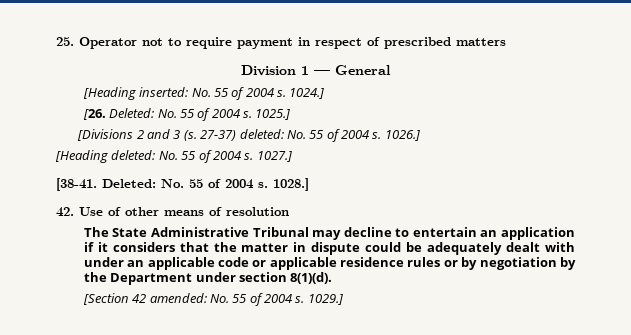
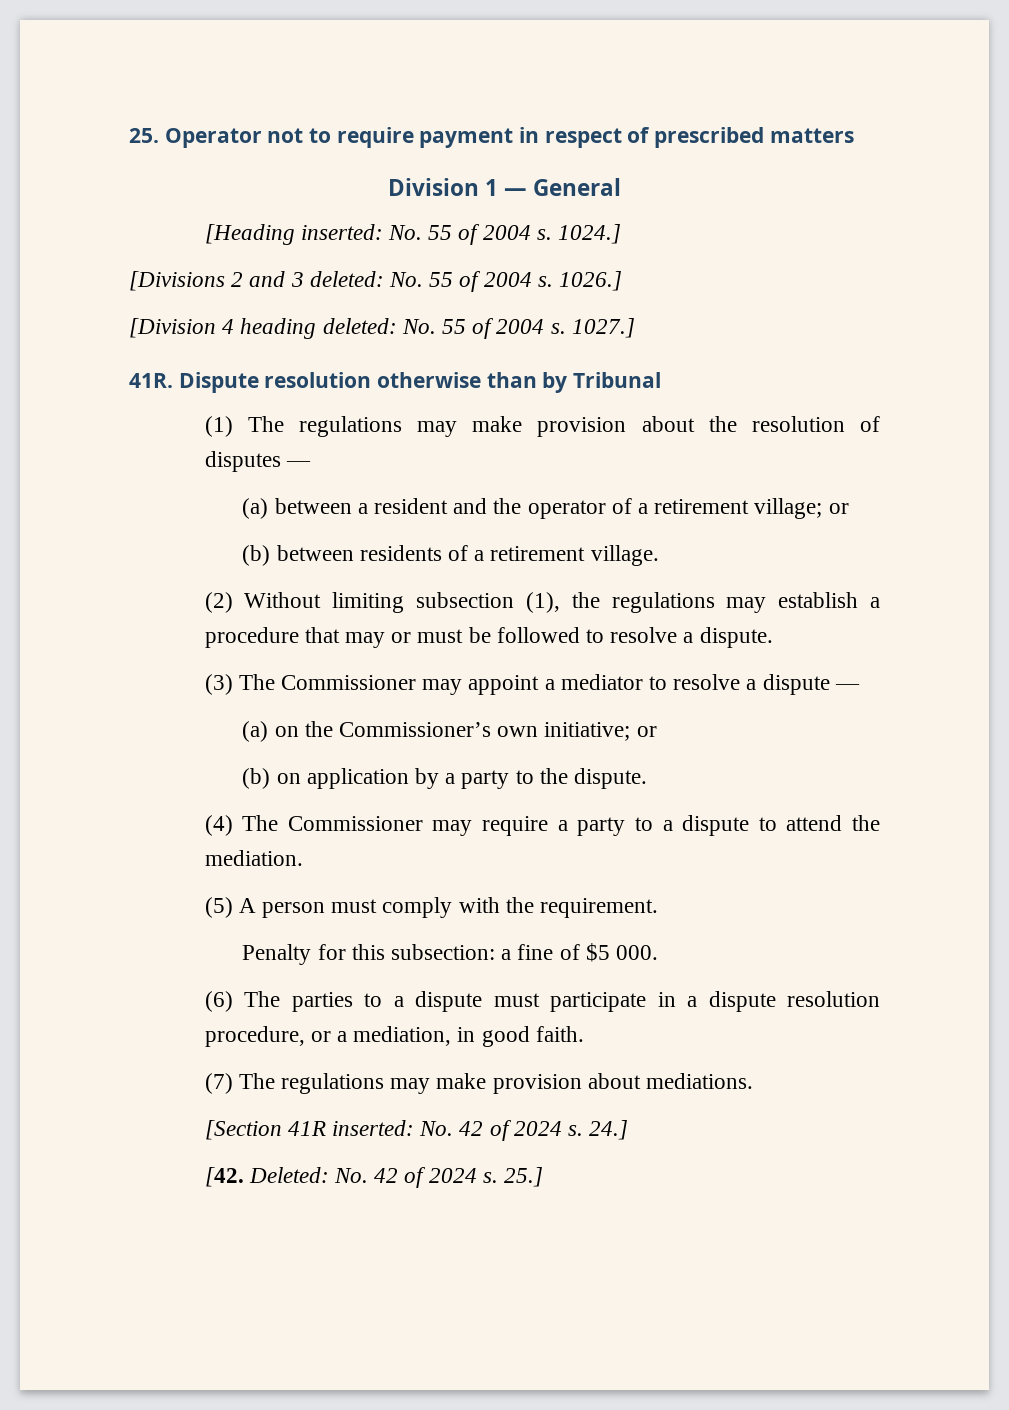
[82,108,291,121] // [26. Deleted: No. 55 of 2004 s. 1025.] -> (622, 234) none
[183,130,237,141] (s. 27-37) -> (304, 279) none
[55,150,108,163] [Heading -> [129,318,317,339] [Division 4 heading
[56,178,309,191] [56,207,289,217] [83,227,575,240] [83,242,575,255] [83,257,576,270] [83,272,333,285] [82,293,343,306] [38-41. Deleted: No. 55 of 2004 s. 1028.] // 42. Use of other means of resolution // The State Administrative Tribunal may decline to entertain an application if it considers that the matter in dispute could be adequately dealt with under an applicable code or applicable residence rules or by negotiation by the Department under section 8(1)(d). // [Section 42 amended: No. 55 of 2004 s. 1029.] -> [129,372,662,393] [204,416,880,437] [204,451,311,472] [242,498,849,519] [242,545,659,566] [204,592,880,613] [204,627,773,648] [204,674,860,695] [242,721,657,742] [242,768,648,789] [204,815,880,836] [204,850,303,866] [204,897,659,918] [242,943,659,965] [204,991,881,1012] [204,1026,584,1047] [204,1073,754,1094] [204,1120,629,1141] [204,1167,544,1188] 41R. Dispute resolution otherwise than by Tribunal // (1) The regulations may make provision about the resolution of disputes — // (a) between a resident and the operator of a retirement village; or // (b) between residents of a retirement village. // (2) Without limiting subsection (1), the regulations may establish a procedure that may or must be followed to resolve a dispute. // (3) The Commissioner may appoint a mediator to resolve a dispute — // (a) on the Commissioner’s own initiative; or // (b) on application by a party to the dispute. // (4) The Commissioner may require a party to a dispute to attend the mediation. // (5) A person must comply with the requirement. // Penalty for this subsection: a fine of $5 000. // (6) The parties to a dispute must participate in a dispute resolution procedure, or a mediation, in good faith. // (7) The regulations may make provision about mediations. // [Section 41R inserted: No. 42 of 2024 s. 24.] // [42. Deleted: No. 42 of 2024 s. 25.]

